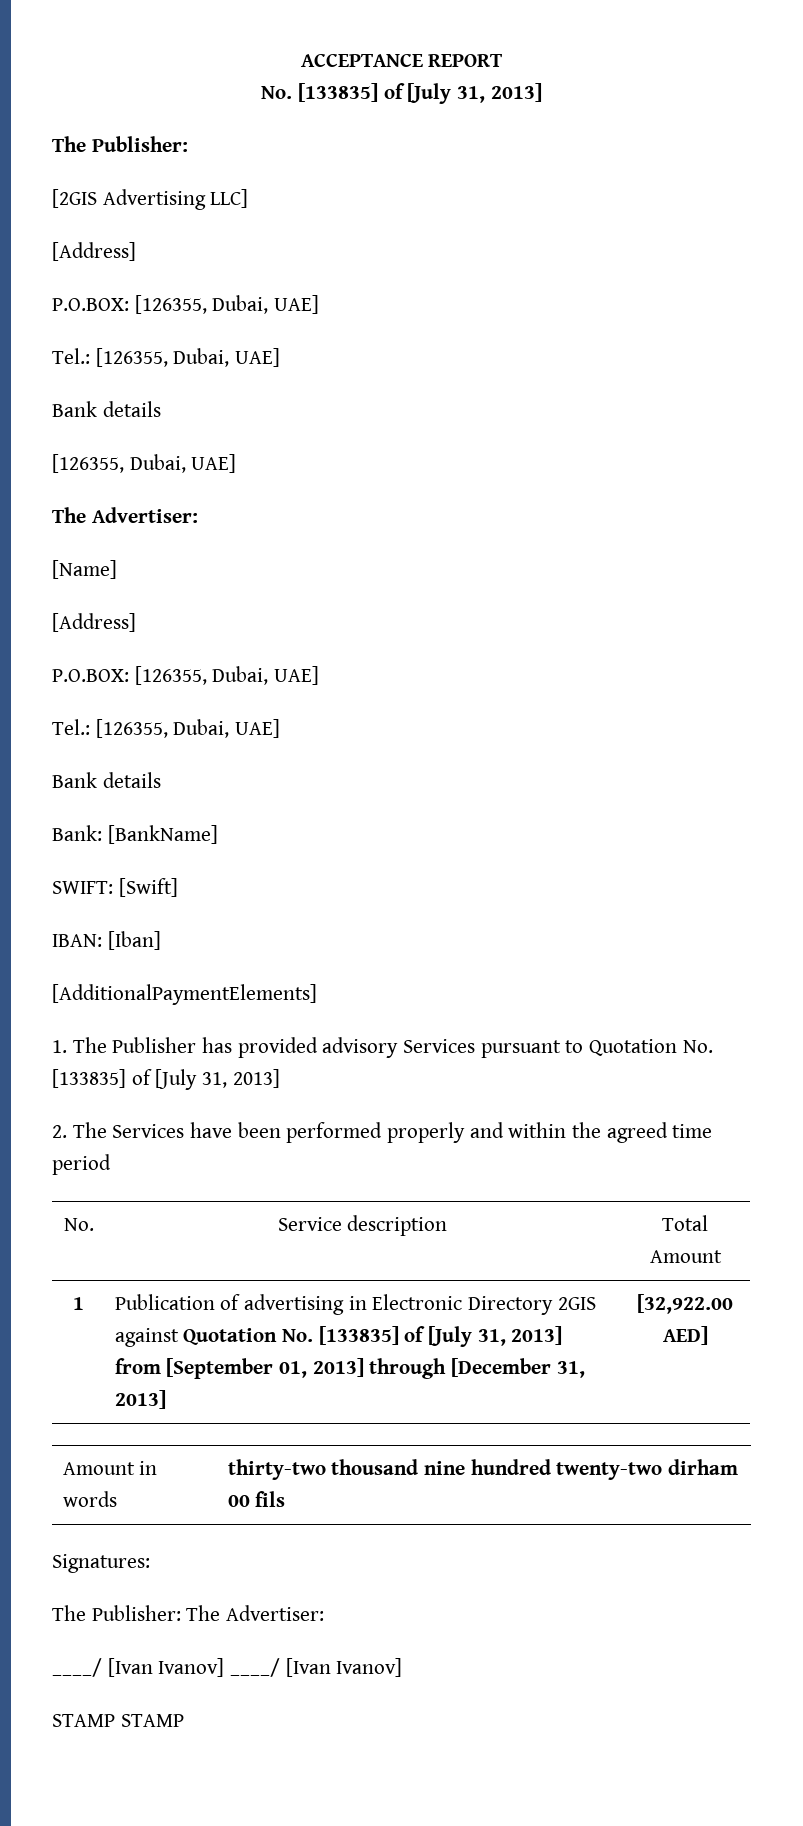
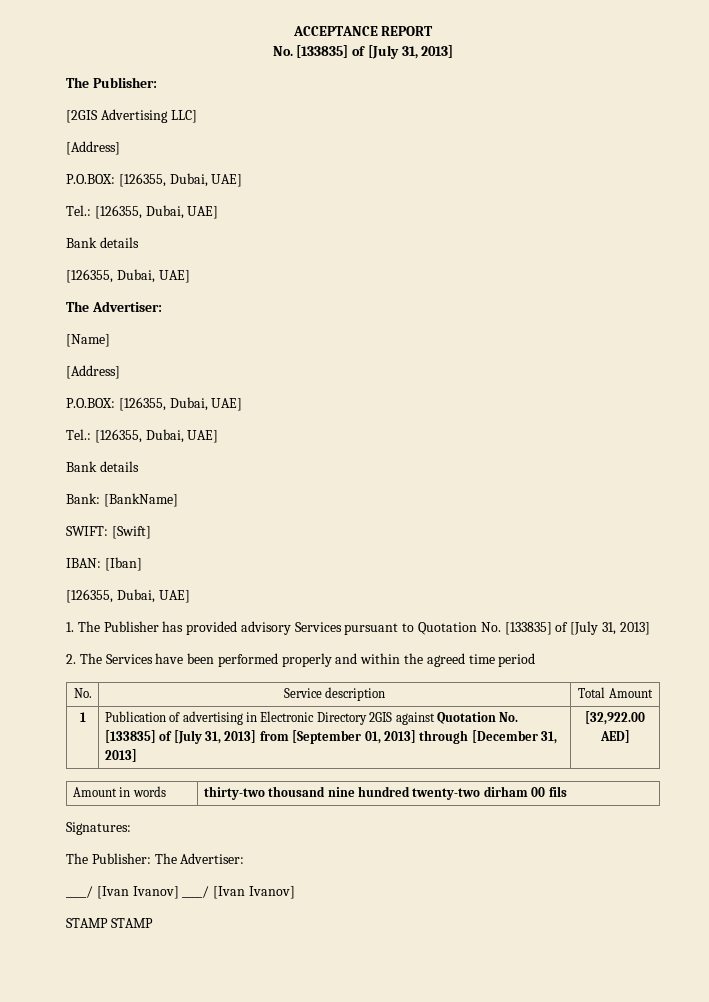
[52,984,317,1005] [AdditionalPaymentElements] -> [66,589,190,603] [126355, Dubai, UAE]

